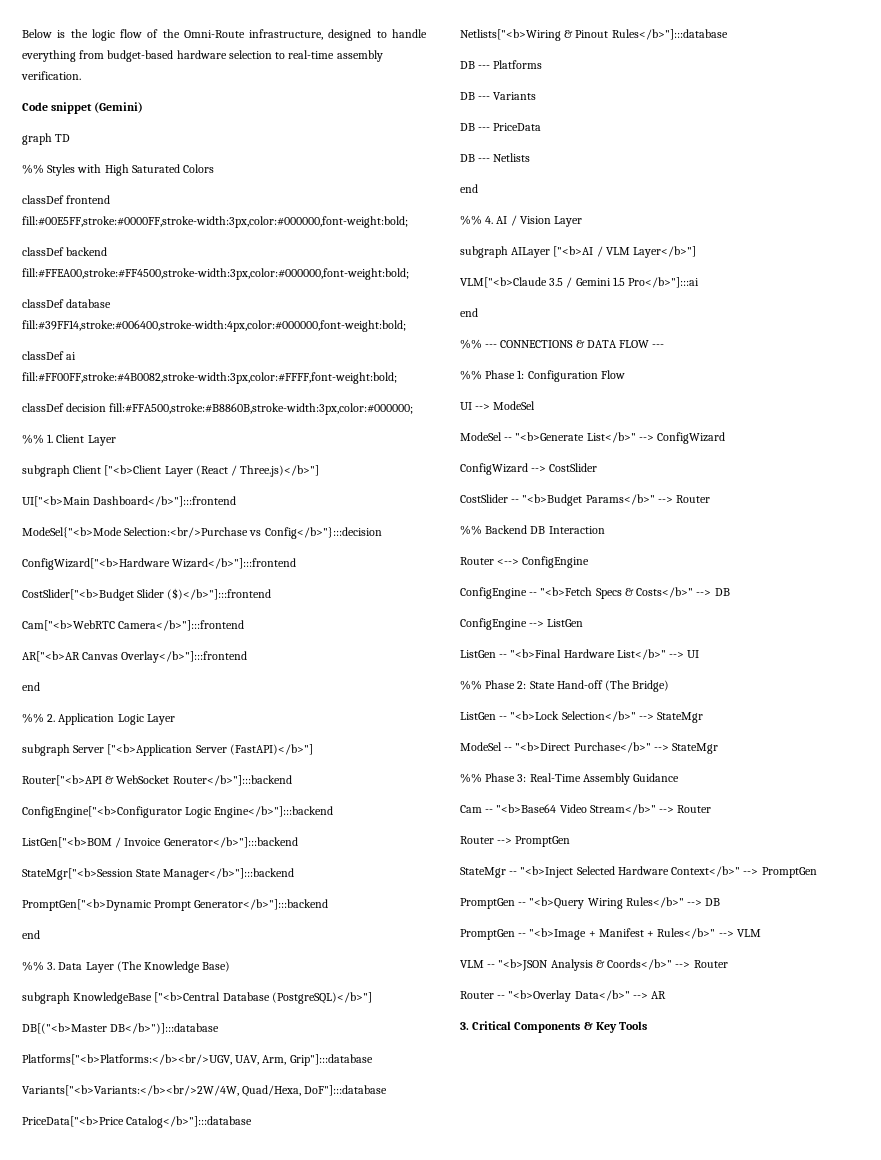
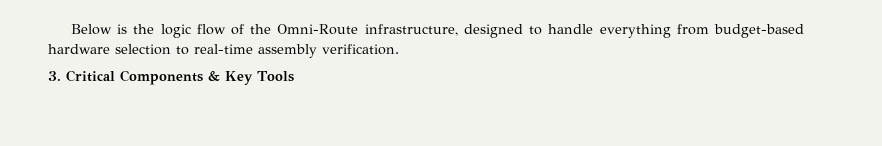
[22,102,144,114] [22,133,71,145] [22,164,215,176] [22,195,111,204] [22,216,408,228] [22,247,108,256] [22,268,409,280] [22,299,112,308] [22,320,406,332] [22,351,77,360] [22,372,397,384] [22,403,414,415] [22,434,116,446] [22,465,320,477] [22,496,237,507] [22,527,382,539] [22,558,297,570] [22,588,272,601] [22,620,245,631] [22,651,248,663] [22,682,40,691] [22,713,175,725] [22,744,313,756] [22,775,292,786] [22,806,334,818] [22,837,298,848] [22,868,295,880] [22,899,329,911] [22,930,40,939] [22,961,231,973] [22,992,372,1004] [22,1023,220,1034] [22,1054,373,1066] [22,1085,388,1097] [22,1116,253,1128] [460,29,728,41] [460,60,543,69] [460,92,537,100] [460,123,542,131] [460,153,531,162] [460,184,478,193] [460,215,583,227] [460,246,697,258] [460,277,700,288] [460,308,478,317] [460,339,665,349] [460,370,625,382] [460,401,536,410] [460,432,726,444] [460,463,598,475] [460,494,711,506] [460,525,605,535] [460,556,590,568] [460,587,730,599] [460,618,584,630] [460,649,700,660] [460,680,670,692] [460,711,704,723] [460,742,719,754] [460,773,680,785] [460,804,712,815] [460,836,571,847] [460,866,817,878] [460,897,721,909] [460,928,761,940] [460,959,728,971] [460,990,667,1002] // Code snippet (Gemini) // graph TD // %% Styles with High Saturated Colors // classDef frontend fill:#00E5FF,stroke:#0000FF,stroke-width:3px,color:#000000,font-weight:bold; // classDef backend fill:#FFEA00,stroke:#FF4500,stroke-width:3px,color:#000000,font-weight:bold; // classDef database fill:#39FF14,stroke:#006400,stroke-width:4px,color:#000000,font-weight:bold; // classDef ai fill:#FF00FF,stroke:#4B0082,stroke-width:3px,color:#FFFF,font-weight:bold; // classDef decision fill:#FFA500,stroke:#B8860B,stroke-width:3px,color:#000000; // %% 1. Client Layer // subgraph Client ["<b>Client Layer (React / Three.js)</b>"] // UI["<b>Main Dashboard</b>"]:::frontend // ModeSel{"<b>Mode Selection:<br/>Purchase vs Config</b>"}:::decision // ConfigWizard["<b>Hardware Wizard</b>"]:::frontend // CostSlider["<b>Budget Slider ($)</b>"]:::frontend // Cam["<b>WebRTC Camera</b>"]:::frontend // AR["<b>AR Canvas Overlay</b>"]:::frontend // end // %% 2. Application Logic Layer // subgraph Server ["<b>Application Server (FastAPI)</b>"] // Router["<b>API & WebSocket Router</b>"]:::backend // ConfigEngine["<b>Configurator Logic Engine</b>"]:::backend // ListGen["<b>BOM / Invoice Generator</b>"]:::backend // StateMgr["<b>Session State Manager</b>"]:::backend // PromptGen["<b>Dynamic Prompt Generator</b>"]:::backend // end // %% 3. Data Layer (The Knowledge Base) // subgraph KnowledgeBase ["<b>Central Database (PostgreSQL)</b>"] // DB[("<b>Master DB</b>")]:::database // Platforms["<b>Platforms:</b><br/>UGV, UAV, Arm, Grip"]:::database // Variants["<b>Variants:</b><br/>2W/4W, Quad/Hexa, DoF"]:::database // PriceData["<b>Price Catalog</b>"]:::database // Netlists["<b>Wiring & Pinout Rules</b>"]:::database // DB --- Platforms // DB --- Variants // DB --- PriceData // DB --- Netlists // end // %% 4. AI / Vision Layer // subgraph AILayer ["<b>AI / VLM Layer</b>"] // VLM["<b>Claude 3.5 / Gemini 1.5 Pro</b>"]:::ai // end // %% --- CONNECTIONS & DATA FLOW --- // %% Phase 1: Configuration Flow // UI --> ModeSel // ModeSel -- "<b>Generate List</b>" --> ConfigWizard // ConfigWizard --> CostSlider // CostSlider -- "<b>Budget Params</b>" --> Router // %% Backend DB Interaction // Router <--> ConfigEngine // ConfigEngine -- "<b>Fetch Specs & Costs</b>" --> DB // ConfigEngine --> ListGen // ListGen -- "<b>Final Hardware List</b>" --> UI // %% Phase 2: State Hand-off (The Bridge) // ListGen -- "<b>Lock Selection</b>" --> StateMgr // ModeSel -- "<b>Direct Purchase</b>" --> StateMgr // %% Phase 3: Real-Time Assembly Guidance // Cam -- "<b>Base64 Video Stream</b>" --> Router // Router --> PromptGen // StateMgr -- "<b>Inject Selected Hardware Context</b>" --> PromptGen // PromptGen -- "<b>Query Wiring Rules</b>" --> DB // PromptGen -- "<b>Image + Manifest + Rules</b>" --> VLM // VLM -- "<b>JSON Analysis & Coords</b>" --> Router // Router -- "<b>Overlay Data</b>" --> AR -> (399, 49) none

